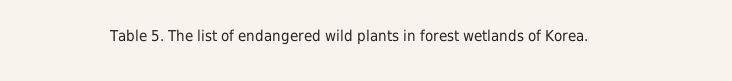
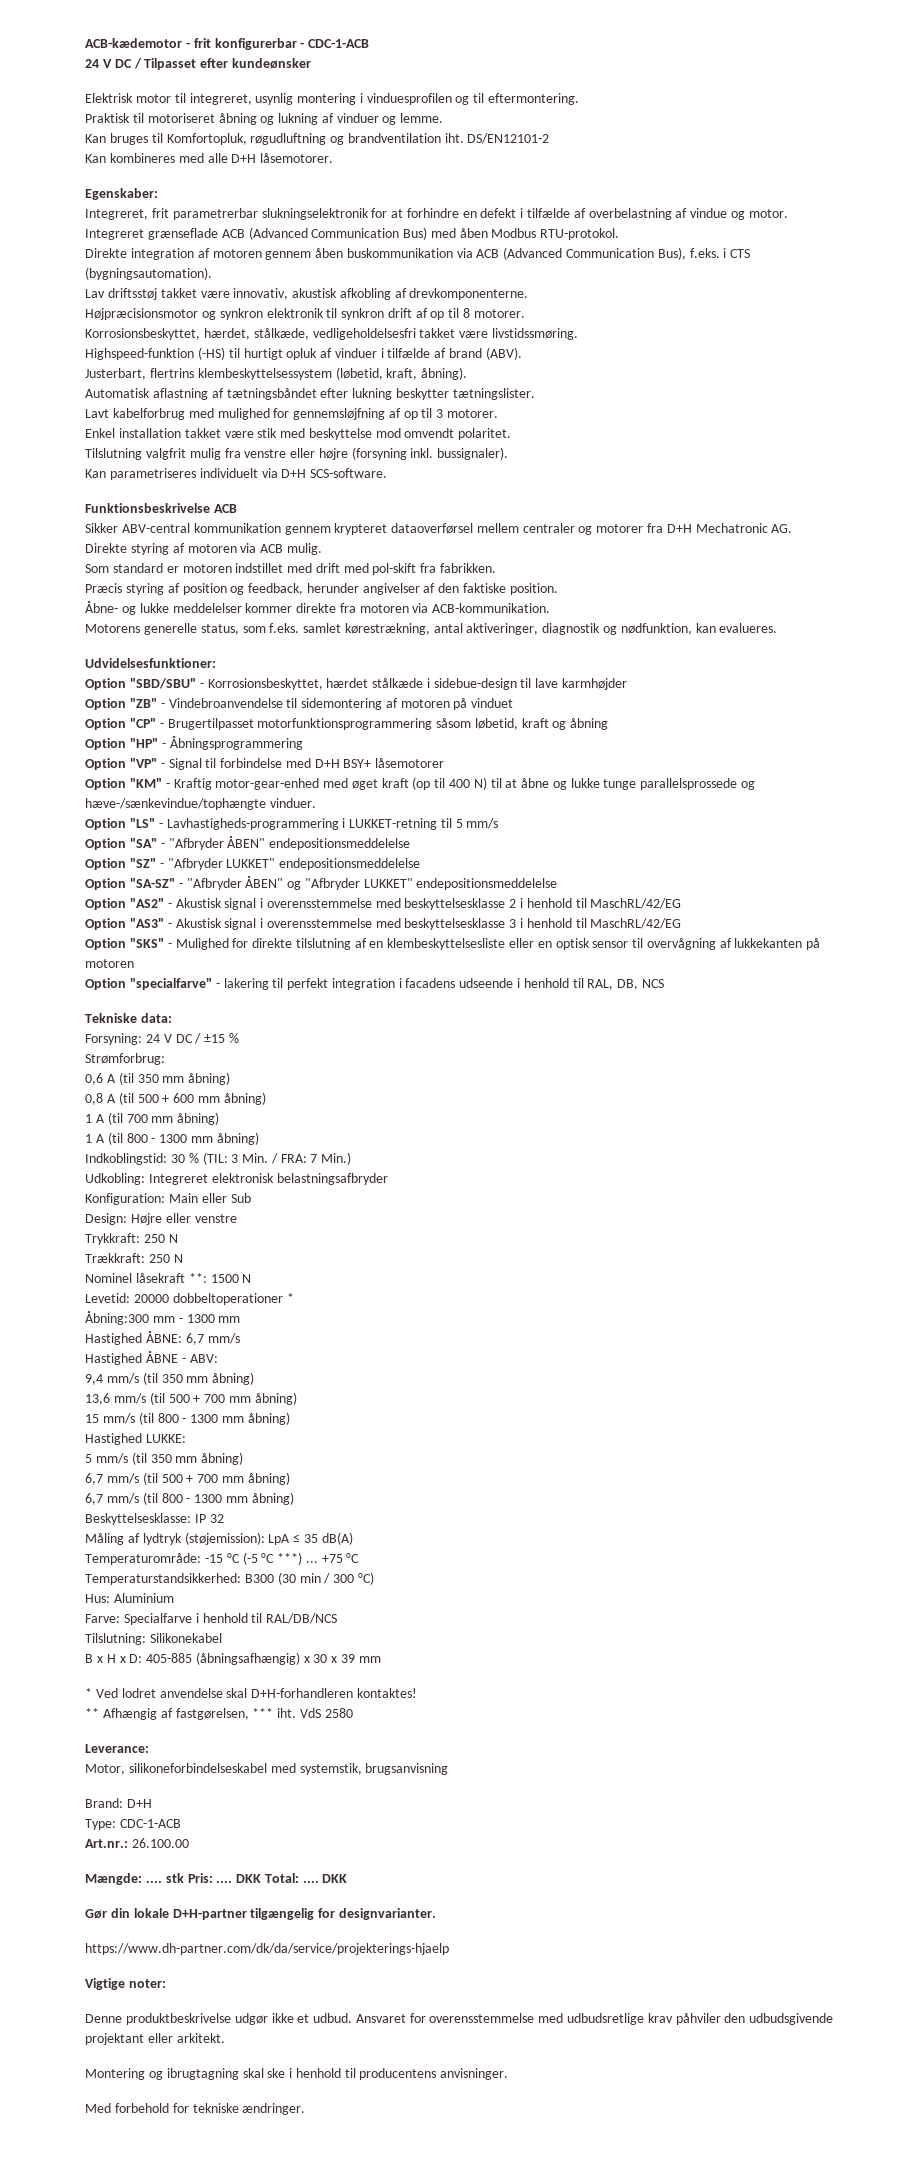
[109,29,589,45] Table 5. The list of endangered wild plants in forest wetlands of Korea. -> [85,38,370,50] [85,58,311,70] [85,93,579,105] [85,113,444,125] [85,133,550,145] [85,153,334,163] [85,188,159,200] [85,208,788,220] [85,227,620,240] [85,247,751,260] [85,267,213,280] [85,288,529,300] [85,308,525,320] [85,328,578,340] [85,347,522,360] [85,367,468,380] [85,388,535,400] [85,408,498,420] [85,428,512,440] [85,447,509,460] [85,468,388,480] [85,503,237,513] [85,523,793,535] [85,543,322,555] [85,563,496,575] [85,583,558,595] [85,601,551,615] [85,623,778,635] [85,658,217,668] [85,678,627,690] [85,698,514,710] [85,718,609,730] [85,736,303,750] [85,758,445,770] [85,777,756,790] [85,798,316,810] [85,818,499,830] [85,836,411,850] [85,858,421,870] [85,876,558,890] [85,898,682,910] [85,918,682,930] [85,938,821,950] [85,959,135,968] [85,978,664,990] [85,1013,172,1023] [85,1033,239,1045] [85,1053,166,1065] [85,1072,231,1085] [85,1092,266,1105] [85,1112,220,1125] [85,1132,259,1145] [85,1152,352,1165] [85,1173,388,1185] [85,1193,251,1205] [85,1213,237,1225] [85,1233,178,1245] [85,1253,183,1263] [85,1273,252,1283] [85,1293,294,1305] [85,1311,241,1325] [85,1331,240,1345] [85,1351,218,1365] [85,1372,255,1385] [85,1392,297,1405] [85,1412,290,1425] [85,1433,186,1445] [85,1452,244,1465] [85,1472,290,1485] [85,1492,294,1505] [85,1513,224,1525] [85,1532,353,1545] [85,1552,360,1565] [85,1572,374,1585] [85,1593,174,1603] [85,1613,338,1625] [85,1633,222,1645] [85,1652,381,1665] [85,1688,417,1698] [85,1708,353,1720] [85,1744,150,1753] [85,1763,449,1775] [85,1798,152,1808] [85,1819,181,1830] [85,1838,189,1848] [85,1873,348,1885] [85,1908,436,1920] [85,1943,450,1955] [85,1978,166,1990] [85,2013,834,2025] [85,2033,225,2045] [85,2068,509,2080] [85,2103,306,2115] ACB-kædemotor - frit konfigurerbar - CDC-1-ACB // 24 V DC / Tilpasset efter kundeønsker // Elektrisk motor til integreret, usynlig montering i vinduesprofilen og til eftermontering. // Praktisk til motoriseret åbning og lukning af vinduer og lemme. // Kan bruges til Komfortopluk, røgudluftning og brandventilation iht. DS/EN12101-2 // Kan kombineres med alle D+H låsemotorer. // Egenskaber: // Integreret, frit parametrerbar slukningselektronik for at forhindre en defekt i tilfælde af overbelastning af vindue og motor. // Integreret grænseflade ACB (Advanced Communication Bus) med åben Modbus RTU-protokol. // Direkte integration af motoren gennem åben buskommunikation via ACB (Advanced Communication Bus), f.eks. i CTS (bygningsautomation). // Lav driftsstøj takket være innovativ, akustisk afkobling af drevkomponenterne. // Højpræcisionsmotor og synkron elektronik til synkron drift af op til 8 motorer. // Korrosionsbeskyttet, hærdet, stålkæde, vedligeholdelsesfri takket være livstidssmøring. // Highspeed-funktion (-HS) til hurtigt opluk af vinduer i tilfælde af brand (ABV). // Justerbart, flertrins klembeskyttelsessystem (løbetid, kraft, åbning). // Automatisk aflastning af tætningsbåndet efter lukning beskytter tætningslister. // Lavt kabelforbrug med mulighed for gennemsløjfning af op til 3 motorer. // Enkel installation takket være stik med beskyttelse mod omvendt polaritet. // Tilslutning valgfrit mulig fra venstre eller højre (forsyning inkl. bussignaler). // Kan parametriseres individuelt via D+H SCS-software. // Funktionsbeskrivelse ACB // Sikker ABV-central kommunikation gennem krypteret dataoverførsel mellem centraler og motorer fra D+H Mechatronic AG. // Direkte styring af motoren via ACB mulig. // Som standard er motoren indstillet med drift med pol-skift fra fabrikken. // Præcis styring af position og feedback, herunder angivelser af den faktiske position. // Åbne- og lukke meddelelser kommer direkte fra motoren via ACB-kommunikation. // Motorens generelle status, som f.eks. samlet kørestrækning, antal aktiveringer, diagnostik og nødfunktion, kan evalueres. // Udvidelsesfunktioner: // Option "SBD/SBU" - Korrosionsbeskyttet, hærdet stålkæde i sidebue-design til lave karmhøjder // Option "ZB" - Vindebroanvendelse til sidemontering af motoren på vinduet // Option "CP" - Brugertilpasset motorfunktionsprogrammering såsom løbetid, kraft og åbning // Option "HP" - Åbningsprogrammering // Option "VP" - Signal til forbindelse med D+H BSY+ låsemotorer // Option "KM" - Kraftig motor-gear-enhed med øget kraft (op til 400 N) til at åbne og lukke tunge parallelsprossede og hæve-/sænkevindue/tophængte vinduer. // Option "LS" - Lavhastigheds-programmering i LUKKET-retning til 5 mm/s // Option "SA" - "Afbryder ÅBEN" endepositionsmeddelelse // Option "SZ" - "Afbryder LUKKET" endepositionsmeddelelse // Option "SA-SZ" - "Afbryder ÅBEN" og "Afbryder LUKKET" endepositionsmeddelelse // Option "AS2" - Akustisk signal i overensstemmelse med beskyttelsesklasse 2 i henhold til MaschRL/42/EG // Option "AS3" - Akustisk signal i overensstemmelse med beskyttelsesklasse 3 i henhold til MaschRL/42/EG // Option "SKS" - Mulighed for direkte tilslutning af en klembeskyttelsesliste eller en optisk sensor til overvågning af lukkekanten på motoren // Option "specialfarve" - lakering til perfekt integration i facadens udseende i henhold til RAL, DB, NCS // Tekniske data: // Forsyning: 24 V DC / ±15 % // Strømforbrug: // 0,6 A (til 350 mm åbning) // 0,8 A (til 500 + 600 mm åbning) // 1 A (til 700 mm åbning) // 1 A (til 800 - 1300 mm åbning) // Indkoblingstid: 30 % (TIL: 3 Min. / FRA: 7 Min.) // Udkobling: Integreret elektronisk belastningsafbryder // Konfiguration: Main eller Sub // Design: Højre eller venstre // Trykkraft: 250 N // Trækkraft: 250 N // Nominel låsekraft **: 1500 N // Levetid: 20000 dobbeltoperationer * // Åbning:300 mm - 1300 mm // Hastighed ÅBNE: 6,7 mm/s // Hastighed ÅBNE - ABV: // 9,4 mm/s (til 350 mm åbning) // 13,6 mm/s (til 500 + 700 mm åbning) // 15 mm/s (til 800 - 1300 mm åbning) // Hastighed LUKKE: // 5 mm/s (til 350 mm åbning) // 6,7 mm/s (til 500 + 700 mm åbning) // 6,7 mm/s (til 800 - 1300 mm åbning) // Beskyttelsesklasse: IP 32 // Måling af lydtryk (støjemission): LpA ≤ 35 dB(A) // Temperaturområde: -15 °C (-5 °C ***) ... +75 °C // Temperaturstandsikkerhed: B300 (30 min / 300 °C) // Hus: Aluminium // Farve: Specialfarve i henhold til RAL/DB/NCS // Tilslutning: Silikonekabel // B x H x D: 405-885 (åbningsafhængig) x 30 x 39 mm // * Ved lodret anvendelse skal D+H-forhandleren kontaktes! // ** Afhængig af fastgørelsen, *** iht. VdS 2580 // Leverance: // Motor, silikoneforbindelseskabel med systemstik, brugsanvisning // Brand: D+H // Type: CDC-1-ACB // Art.nr.: 26.100.00 // Mængde: .... stk Pris: .... DKK Total: .... DKK // Gør din lokale D+H-partner tilgængelig for designvarianter. // https://www.dh-partner.com/dk/da/service/projekterings-hjaelp // Vigtige noter: // Denne produktbeskrivelse udgør ikke et udbud. Ansvaret for overensstemmelse med udbudsretlige krav påhviler den udbudsgivende projektant eller arkitekt. // Montering og ibrugtagning skal ske i henhold til producentens anvisninger. // Med forbehold for tekniske ændringer.

